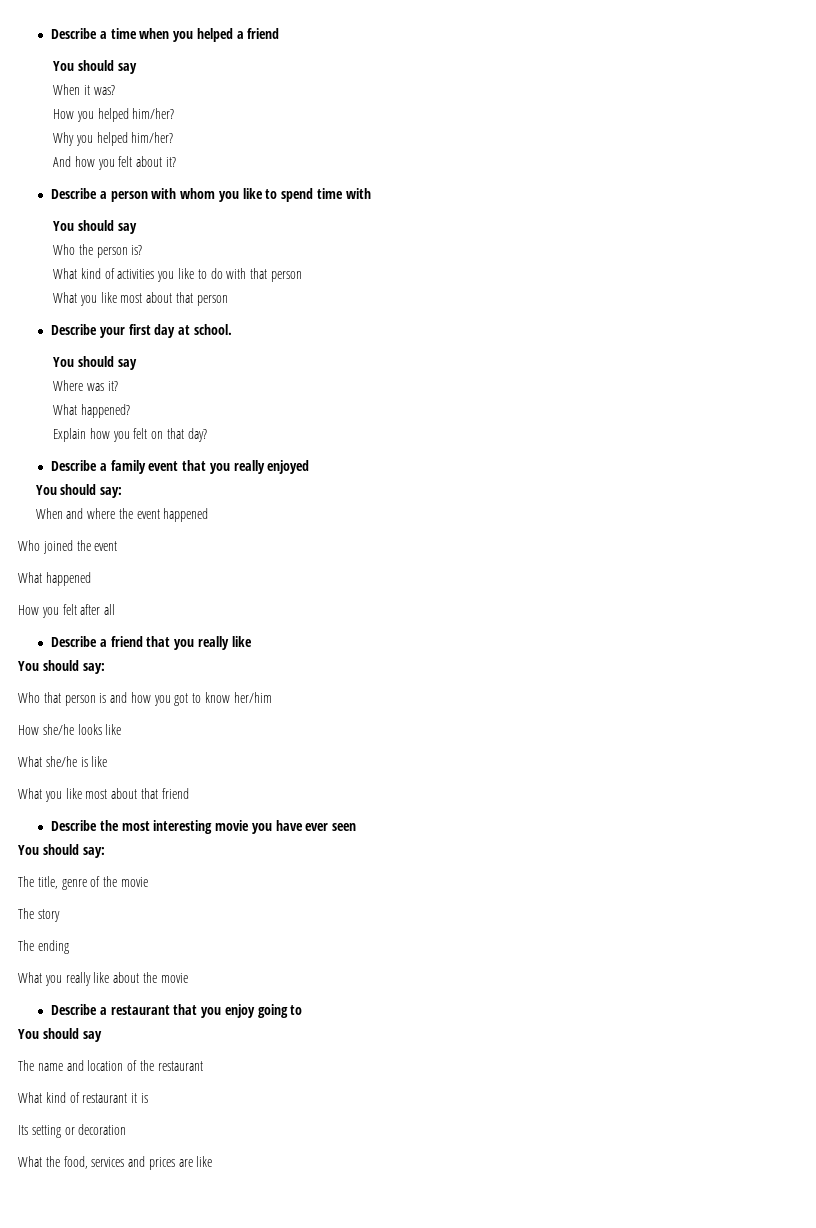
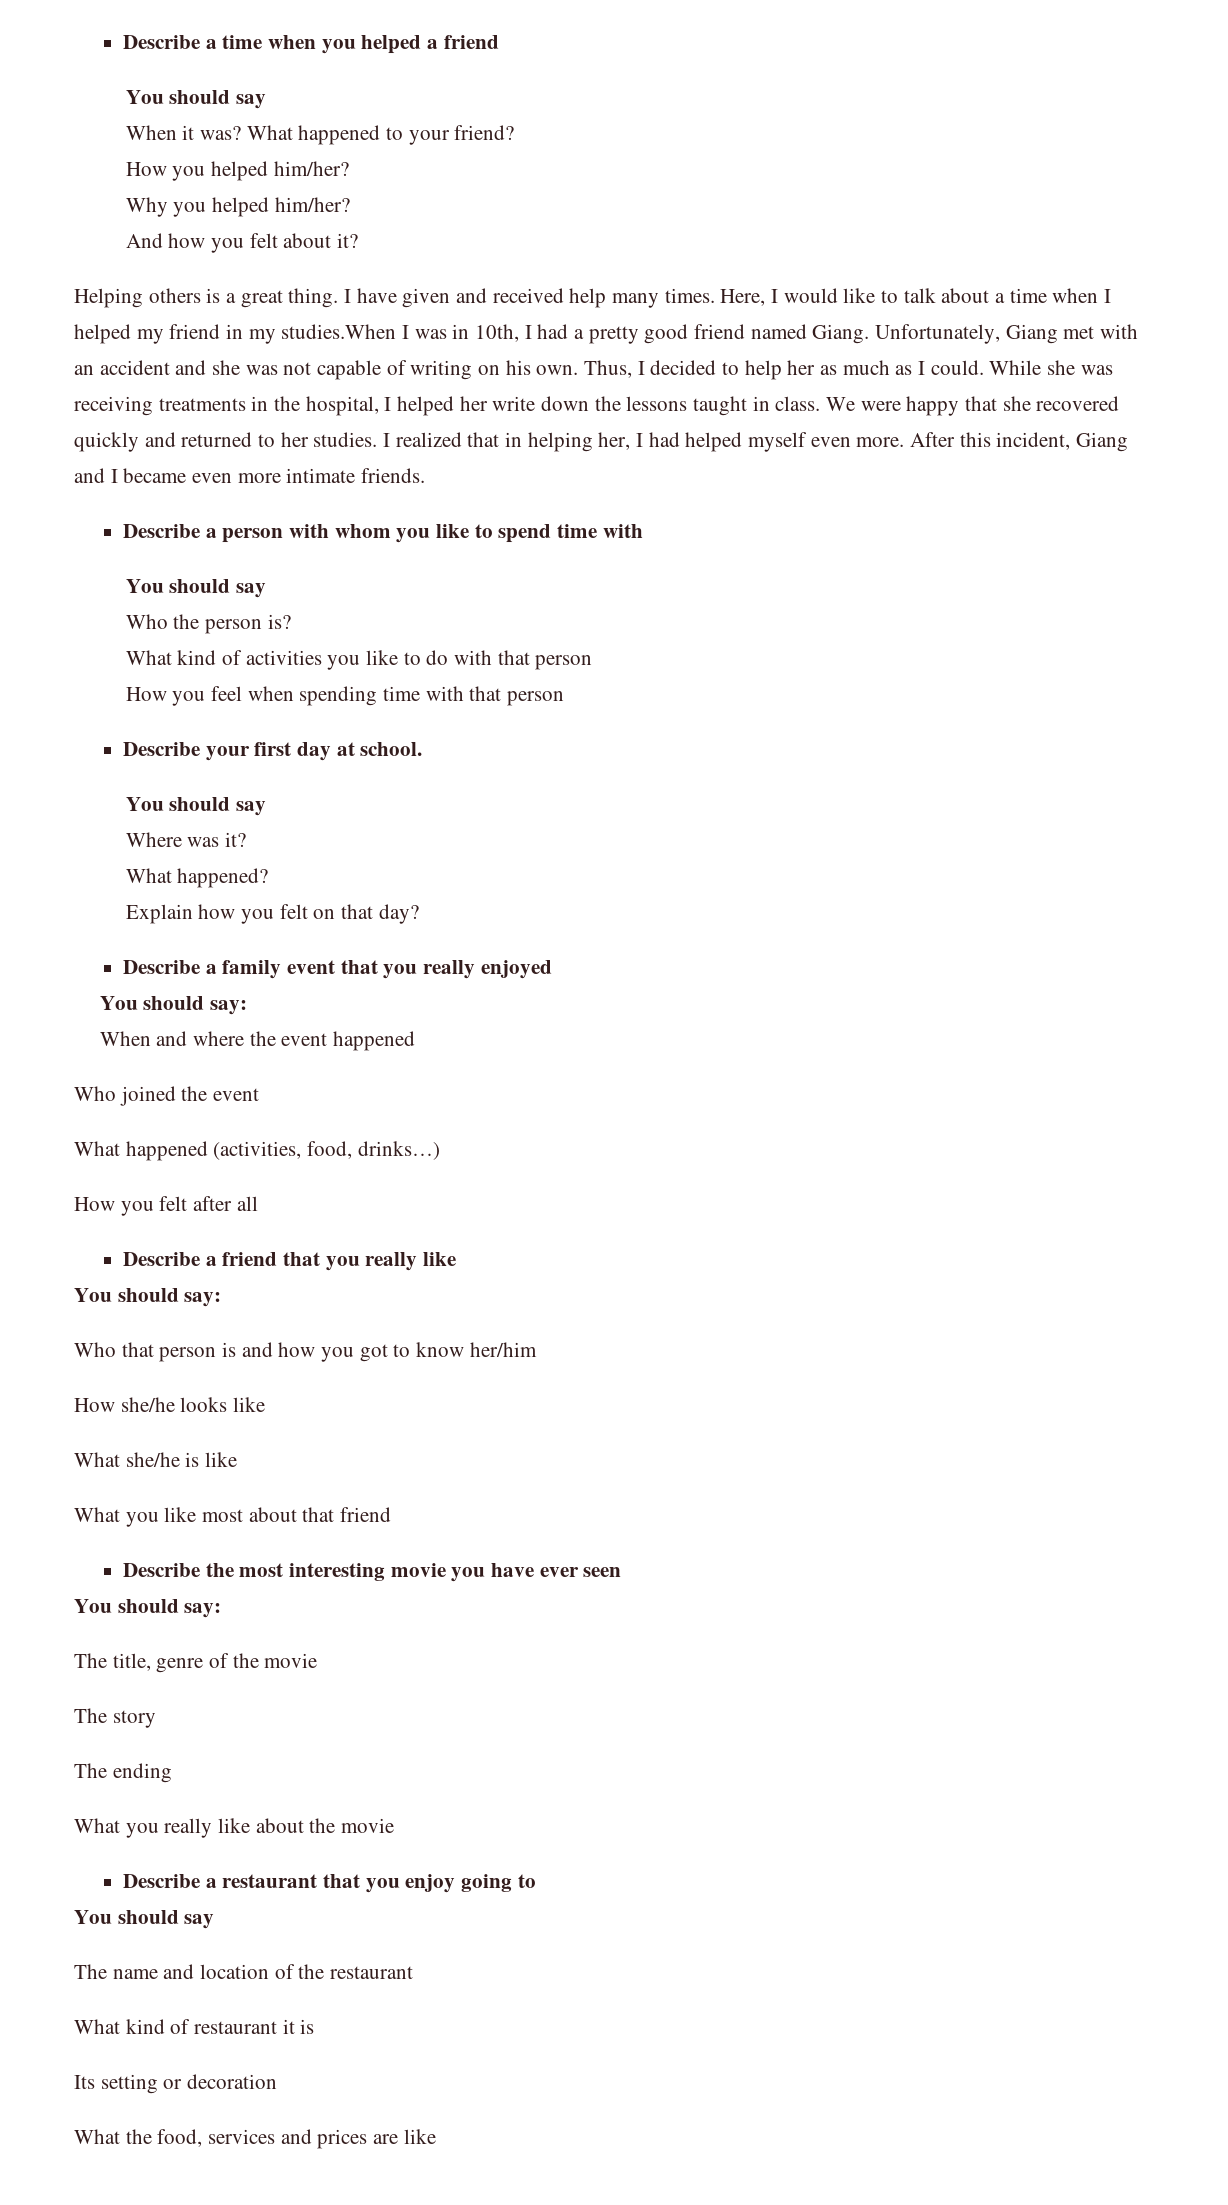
(115, 90) none -> [246,125,515,145] What happened to your friend?
(176, 162) none -> [74,288,1112,308] [74,324,1139,344] [74,360,1113,380] [74,396,1120,416] [74,432,1129,452] [74,468,426,483] // Helping others is a great thing. I have given and received help many times. Here, I would like to talk about a time when I helped my friend in my studies.When I was in 10th, I had a pretty good friend named Giang. Unfortunately, Giang met with an accident and she was not capable of writing on his own. Thus, I decided to help her as much as I could. While she was receiving treatments in the hospital, I helped her write down the lessons taught in class. We were happy that she recovered quickly and returned to her studies. I realized that in helping her, I had helped myself even more. After this incident, Giang and I became even more intimate friends.
[53,292,173,306] What you like most about -> [125,686,464,706] How you feel when spending time with
(91, 579) none -> [213,1141,440,1160] (activities, food, drinks…)

